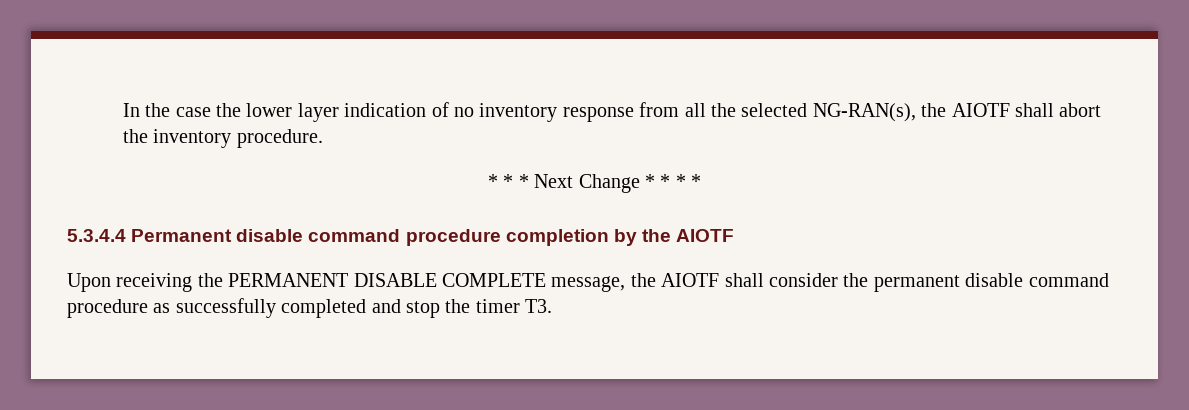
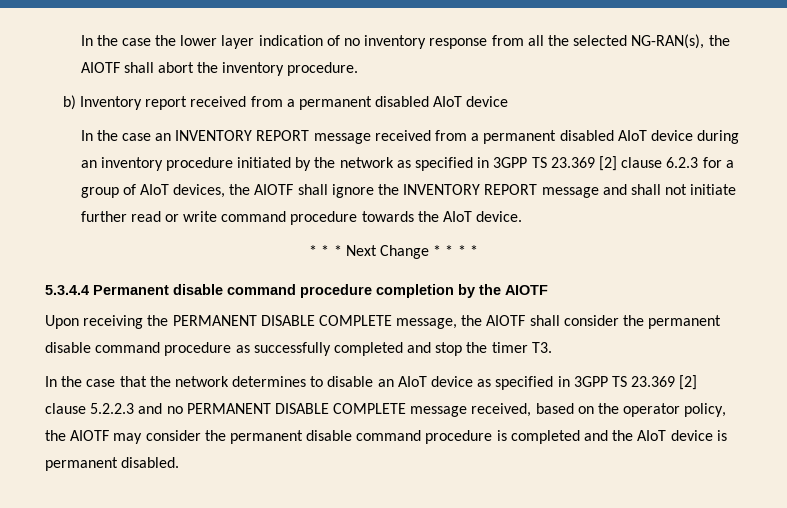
(323, 138) none -> [62,95,509,110] [80,130,740,144] [80,156,734,171] [80,184,737,198] [80,211,523,225] // b) Inventory report received from a permanent disabled AIoT device // In the case an INVENTORY REPORT message received from a permanent disabled AIoT device during an inventory procedure initiated by the network as specified in 3GPP TS 23.369 [2] clause 6.2.3 for a group of AIoT devices, the AIOTF shall ignore the INVENTORY REPORT message and shall not initiate further read or write command procedure towards the AIoT device.
(553, 306) none -> [45,375,698,390] [45,403,727,417] [45,430,727,444] [45,457,180,471] // In the case that the network determines to disable an AIoT device as specified in 3GPP TS 23.369 [2] clause 5.2.2.3 and no PERMANENT DISABLE COMPLETE message received, based on the operator policy, the AIOTF may consider the permanent disable command procedure is completed and the AIoT device is permanent disabled.

